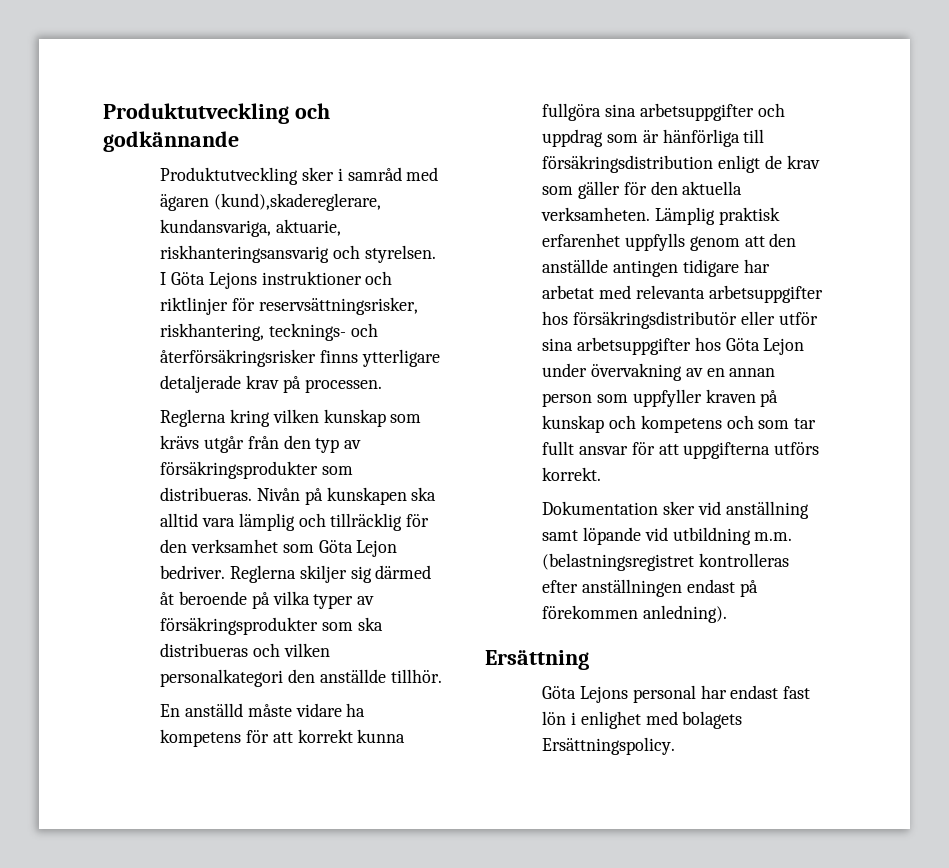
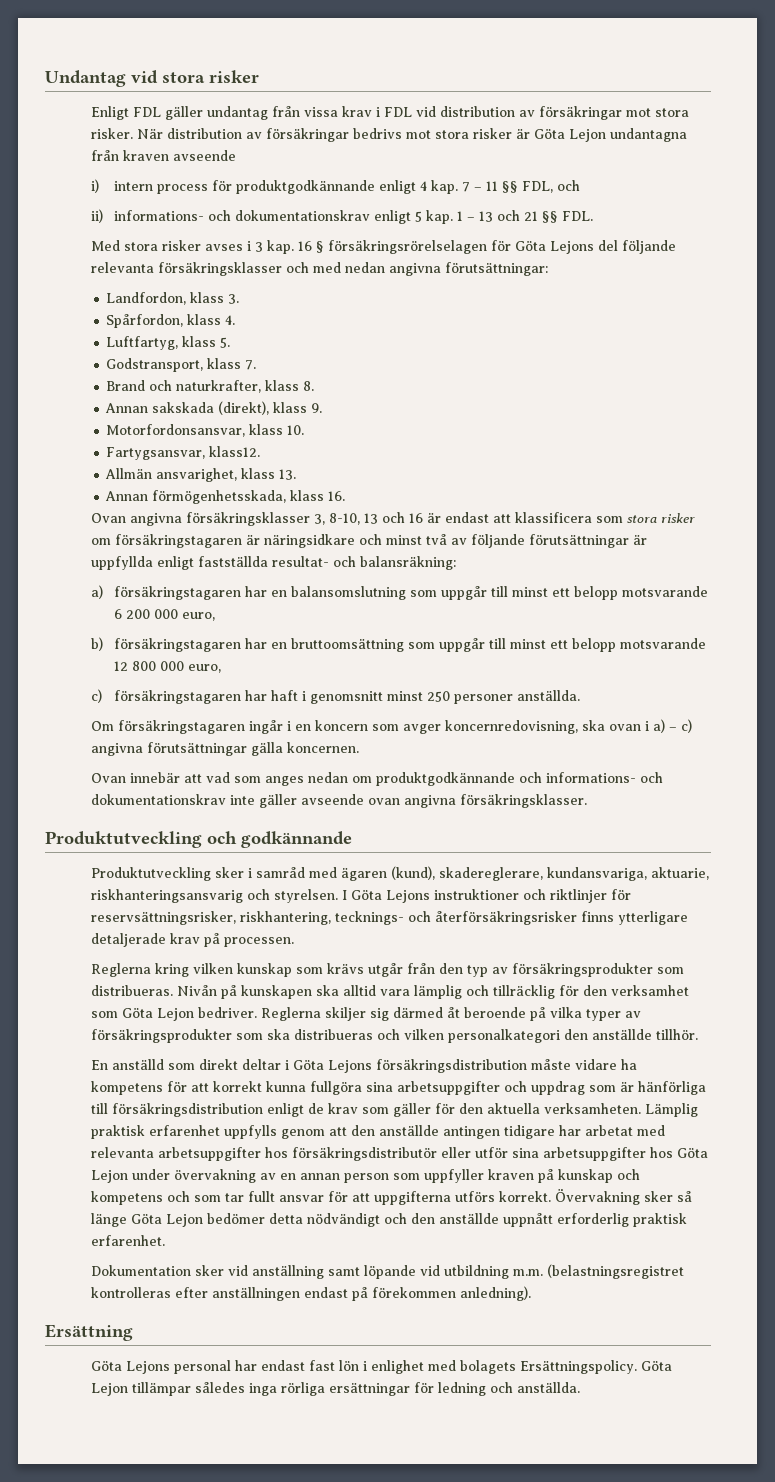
(103, 113) none -> [45,70,259,87] [90,106,689,120] [90,128,687,142] [90,150,236,161] [90,179,580,194] [90,209,593,224] [90,240,676,254] [90,262,548,276] [106,292,240,305] [106,314,236,328] [106,336,231,350] [106,358,257,372] [106,380,315,393] [105,401,323,415] [106,424,305,437] [106,446,261,460] [105,468,297,482] [105,490,346,504] [90,512,695,526] [90,534,647,548] [90,556,456,570] [90,585,708,600] [113,609,215,621] [90,637,706,652] [113,661,221,673] [90,689,580,704] [90,719,692,734] [90,742,359,756] [90,772,663,786] [90,794,587,808] Undantag vid stora risker // Enligt FDL gäller undantag från vissa krav i FDL vid distribution av försäkringar mot stora risker. När distribution av försäkringar bedrivs mot stora risker är Göta Lejon undantagna från kraven avseende // i) intern process för produktgodkännande enligt 4 kap. 7 – 11 §§ FDL, och // ii) informations- och dokumentationskrav enligt 5 kap. 1 – 13 och 21 §§ FDL. // Med stora risker avses i 3 kap. 16 § försäkringsrörelselagen för Göta Lejons del följande relevanta försäkringsklasser och med nedan angivna förutsättningar: // Landfordon, klass 3. // Spårfordon, klass 4. // Luftfartyg, klass 5. // Godstransport, klass 7. // Brand och naturkrafter, klass 8. // Annan sakskada (direkt), klass 9. // Motorfordonsansvar, klass 10. // Fartygsansvar, klass12. // Allmän ansvarighet, klass 13. // Annan förmögenhetsskada, klass 16. // Ovan angivna försäkringsklasser 3, 8-10, 13 och 16 är endast att klassificera som stora risker om försäkringstagaren är näringsidkare och minst två av följande förutsättningar är uppfyllda enligt fastställda resultat- och balansräkning: // a) försäkringstagaren har en balansomslutning som uppgår till minst ett belopp motsvarande 6 200 000 euro, // b) försäkringstagaren har en bruttoomsättning som uppgår till minst ett belopp motsvarande 12 800 000 euro, // c) försäkringstagaren har haft i genomsnitt minst 250 personer anställda. // Om försäkringstagaren ingår i en koncern som avger koncernredovisning, ska ovan i a) – c) angivna förutsättningar gälla koncernen. // Ovan innebär att vad som anges nedan om produktgodkännande och informations- och dokumentationskrav inte gäller avseende ovan angivna försäkringsklasser. //
[214,193,382,211] (kund),skadereglerare, -> [390,866,543,881] (kund), skadereglerare,
(244, 710) none -> [167,1059,527,1073] som direkt deltar i Göta Lejons försäkringsdistribution
(602, 474) none -> [554,1189,692,1205] [90,1213,687,1227] [90,1235,165,1246] Övervakning sker så länge Göta Lejon bedömer detta nödvändigt och den anställde uppnått erforderlig praktisk erfarenhet.
(676, 746) none -> [640,1361,672,1371] [90,1382,580,1396] Göta Lejon tillämpar således inga rörliga ersättningar för ledning och anställda.

